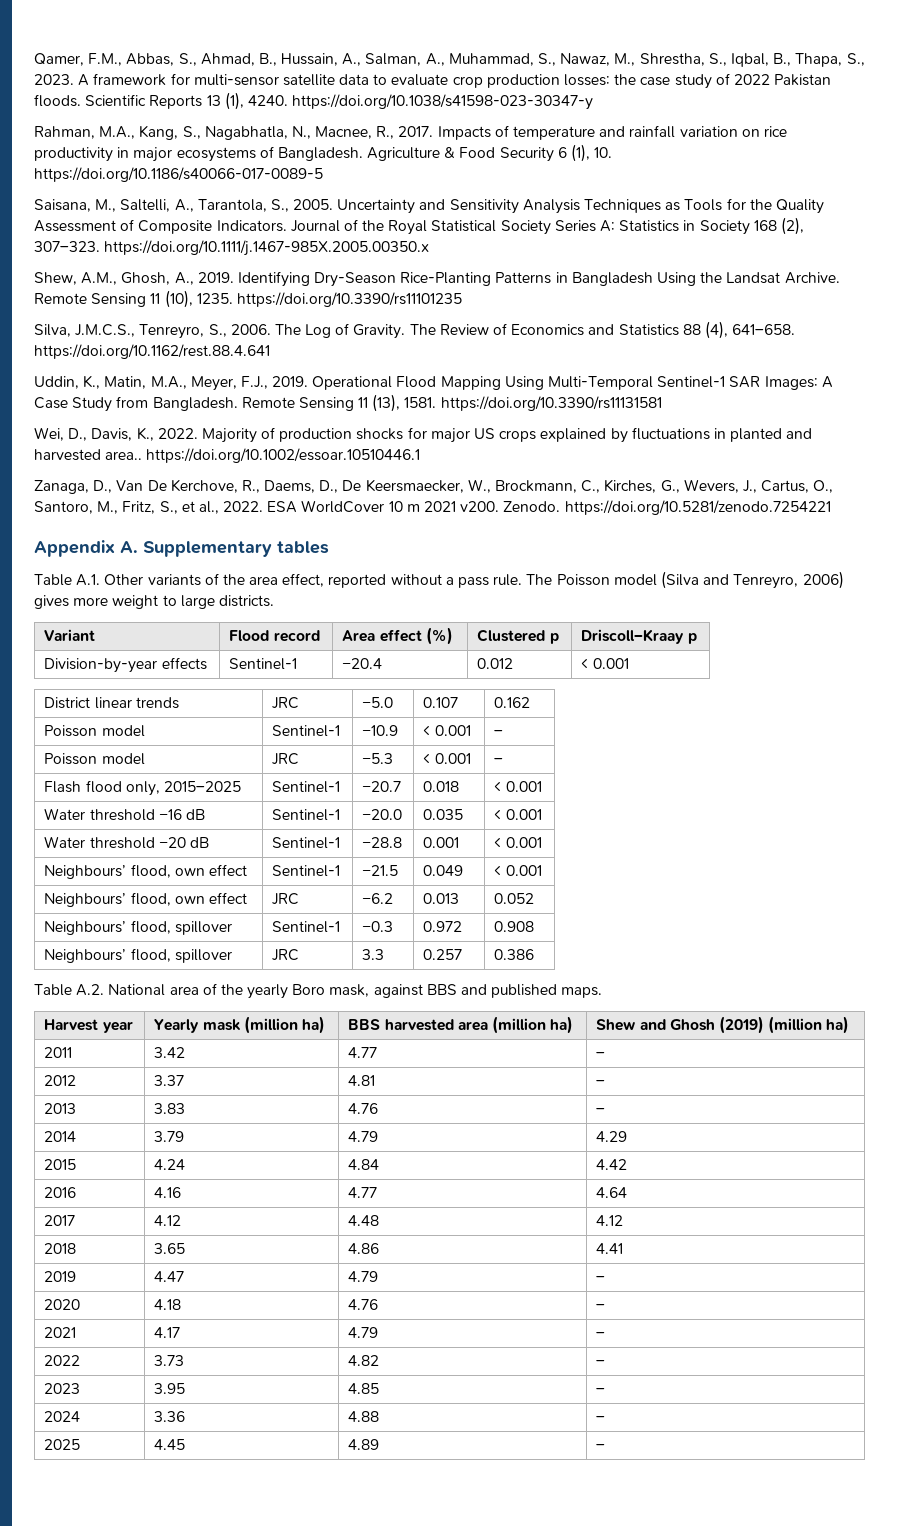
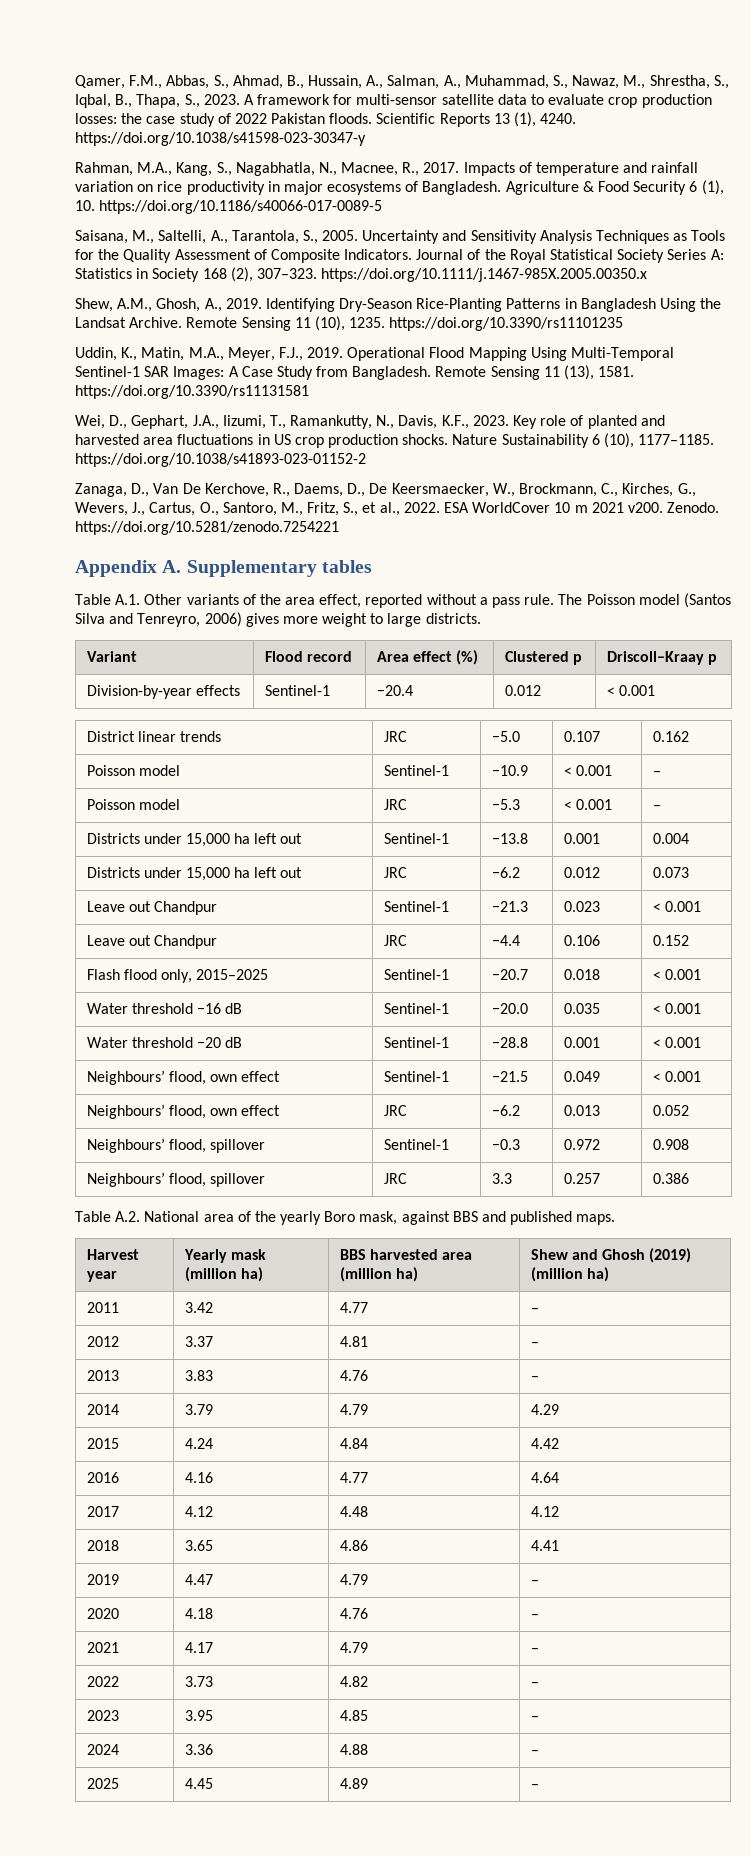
[34,321,796,339] [34,344,270,359] // Silva, J.M.C.S., Tenreyro, S., 2006. The Log of Gravity. The Review of Economics and Statistics 88 (4), 641–658. https://doi.org/10.1162/rest.88.4.641 -> (624, 324) none
[91,427,813,443] [34,448,421,463] Davis, K., 2022. Majority of production shocks for major US crops explained by fluctuations in planted and harvested area.. https://doi.org/10.1002/essoar.10510446.1 -> [131,415,665,429] [75,433,715,448] [75,453,366,467] Gephart, J.A., Iizumi, T., Ramankutty, N., Davis, K.F., 2023. Key role of planted and harvested area fluctuations in US crop production shocks. Nature Sustainability 6 (10), 1177–1185. https://doi.org/10.1038/s41893-023-01152-2
[660,571,699,589] (Silva -> [683,593,731,608] [75,613,105,624] (Santos Silva
(504, 761) none -> [86,833,303,847] [383,833,449,844] [491,833,528,844] [563,833,600,844] [652,833,689,844] [86,867,303,881] [383,867,407,878] [491,867,520,878] [563,867,600,878] [652,867,689,878] [86,901,217,915] [383,901,449,912] [491,901,528,912] [563,901,600,912] [652,901,701,912] [86,935,217,949] [383,935,407,946] [491,935,520,946] [563,935,600,946] [652,935,689,946] // Districts under 15,000 ha left out | Sentinel-1 | −13.8 | 0.001 | 0.004 // Districts under 15,000 ha left out | JRC | −6.2 | 0.012 | 0.073 // Leave out Chandpur | Sentinel-1 | −21.3 | 0.023 | < 0.001 // Leave out Chandpur | JRC | −4.4 | 0.106 | 0.152

